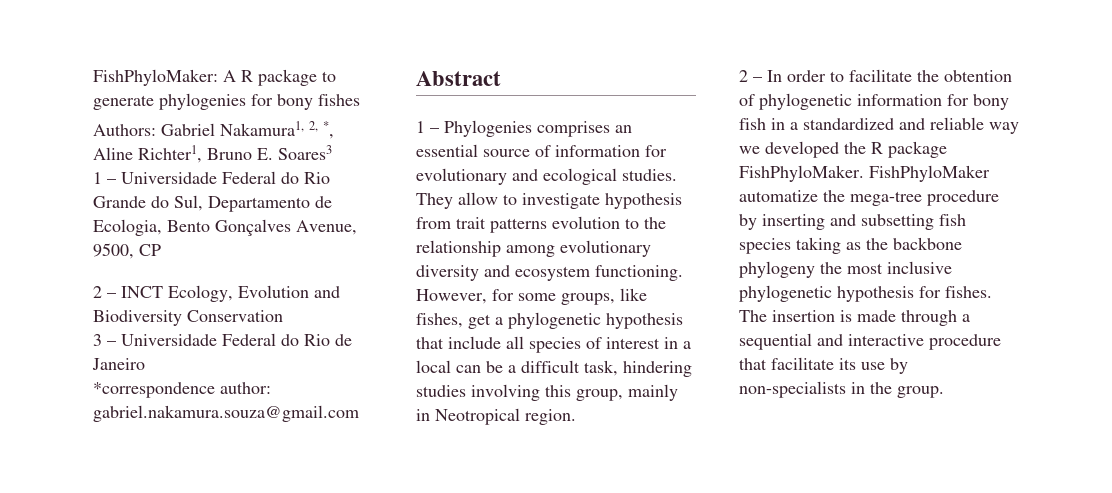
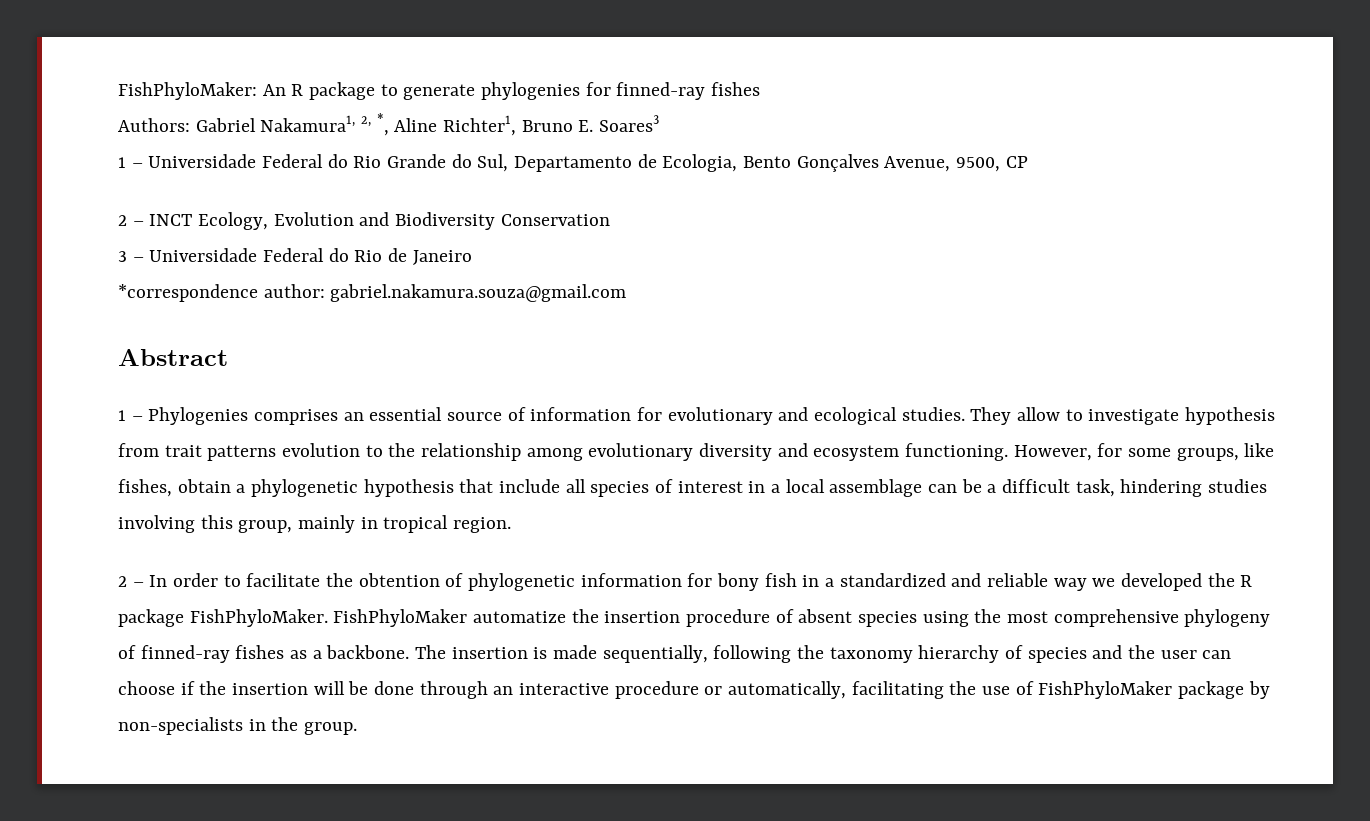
[223,70,236,82] A -> [262,84,286,96] An
[277,94,313,110] bony -> [616,82,706,100] finned-ray
[468,314,491,329] get -> [177,479,231,493] obtain
(451, 366) none -> [829,479,923,497] assemblage
[435,408,520,425] Neotropical -> [383,515,449,533] tropical
[850,190,999,206] [739,214,966,230] [739,237,962,254] [739,261,952,278] [739,285,992,302] [739,310,970,326] [739,333,1001,350] [739,357,885,370] mega-tree procedure by inserting and subsetting fish species taking as the backbone phylogeny the most inclusive phylogenetic hypothesis for fishes. The insertion is made through a sequential and interactive procedure that facilitate its use -> [604,609,1271,627] [118,645,1232,663] [118,681,1245,699] insertion procedure of absent species using the most comprehensive phylogeny of finned-ray fishes as a backbone. The insertion is made sequentially, following the taxonomy hierarchy of species and the user can choose if the insertion will be done through an interactive procedure or automatically, facilitating the use of FishPhyloMaker package

